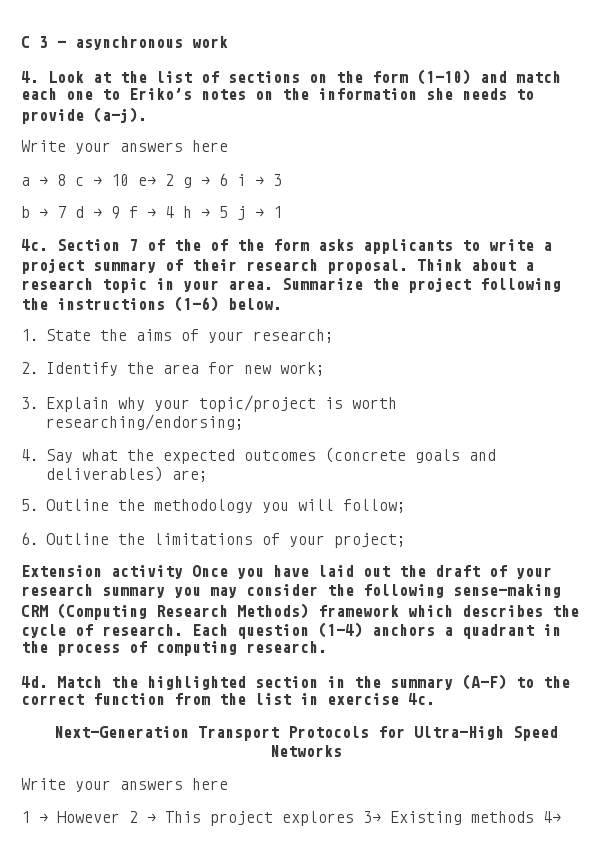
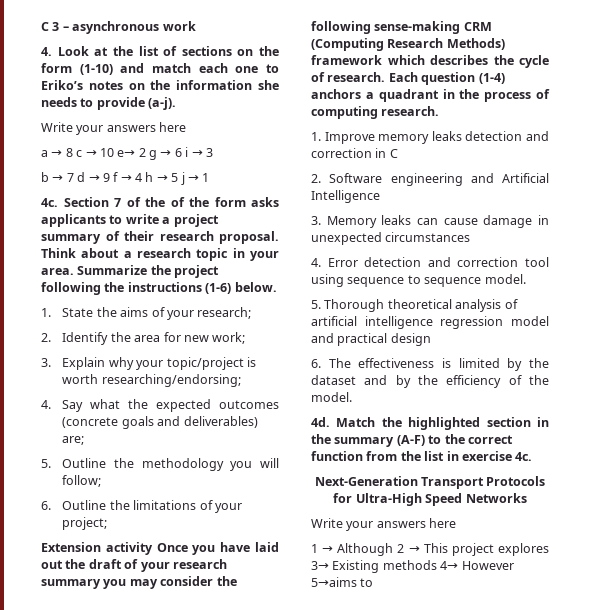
(327, 647) none -> [311,131,549,144] [311,148,398,158] [311,173,549,186] [311,190,380,203] [311,215,549,228] [311,232,471,245] [311,257,549,267] [311,274,526,287] [311,299,518,312] [311,316,549,329] [311,333,431,346] [311,358,549,371] [311,375,549,388] [311,392,352,402] // 1. Improve memory leaks detection and correction in C // 2. Software engineering and Artificial Intelligence // 3. Memory leaks can cause damage in unexpected circumstances // 4. Error detection and correction tool using sequence to sequence model. // 5. Thorough theoretical analysis of artificial intelligence regression model and practical design // 6. The effectiveness is limited by the dataset and by the efficiency of the model.
[57,811,120,823] However -> [337,543,394,556] Although
(561, 817) none -> [461,561,514,570] [311,577,374,587] However 5→aims to

